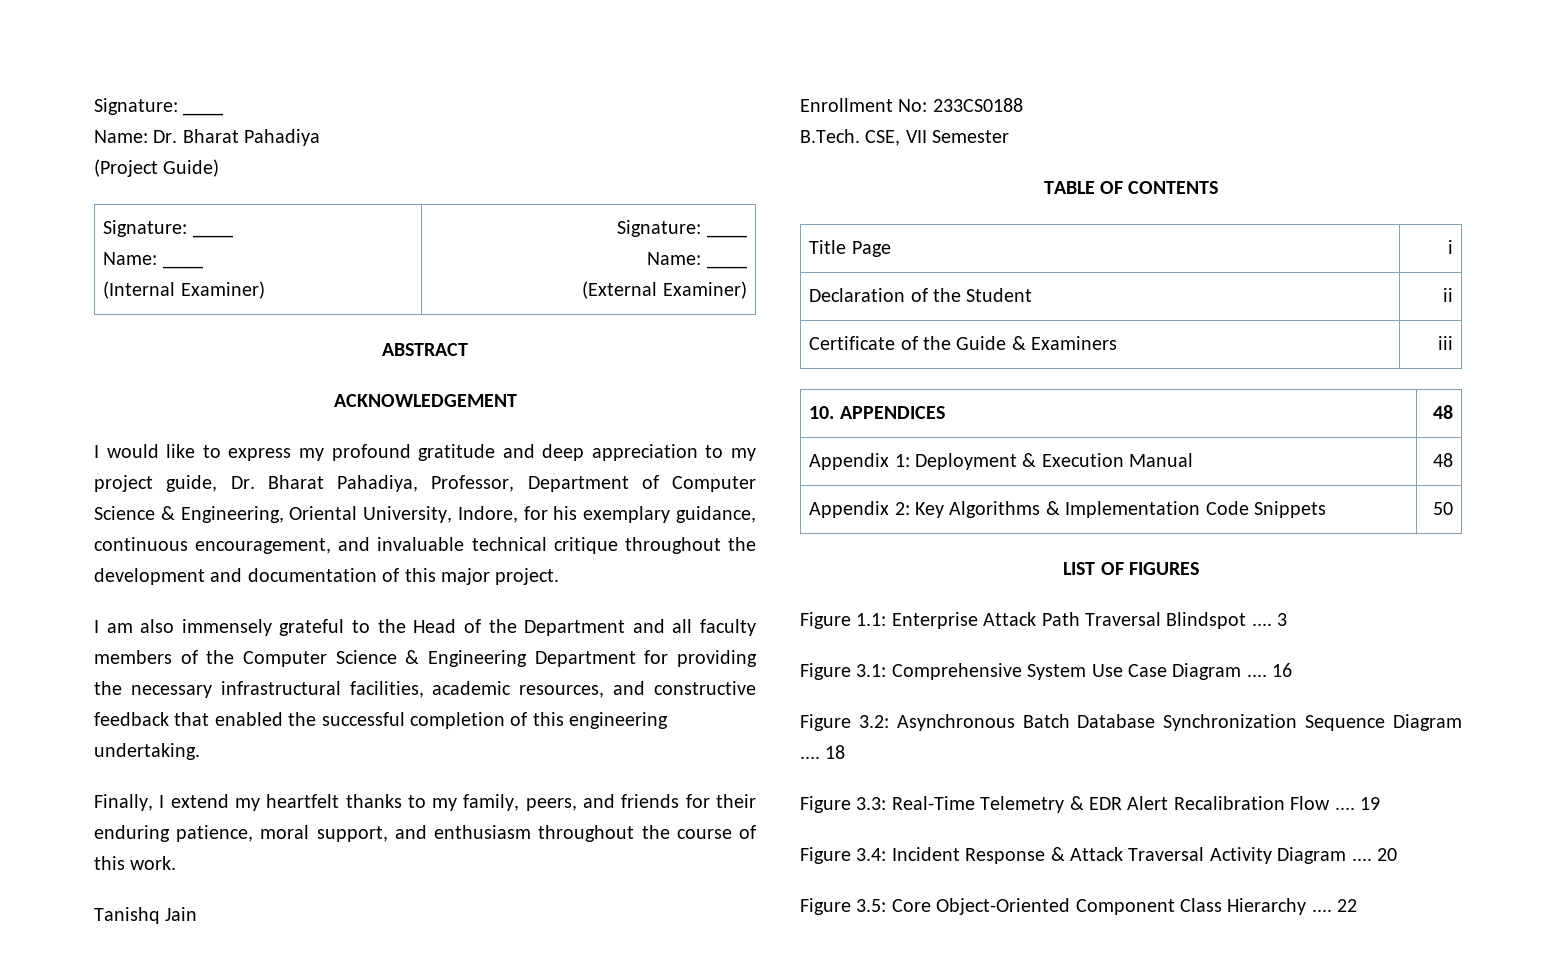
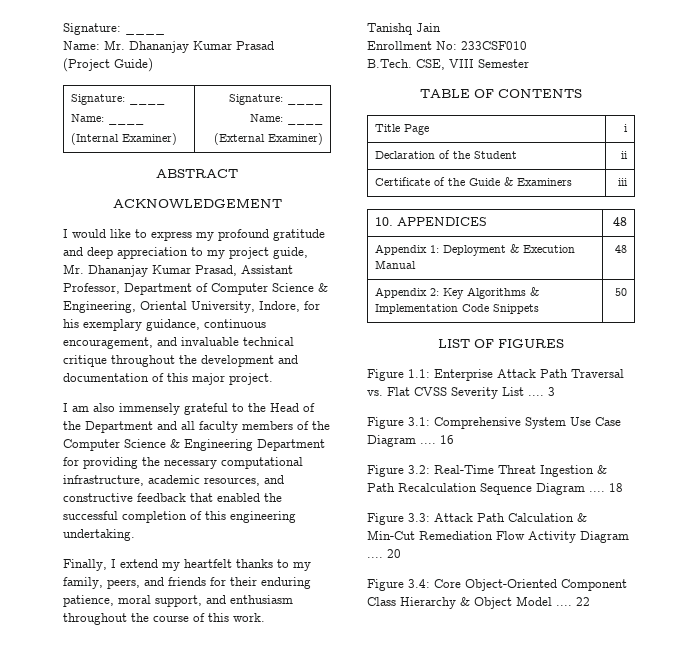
[94,98,224,116] [94,129,321,146] Signature: ____ // Name: Dr. Bharat Pahadiya -> [63,23,165,35] [63,40,274,53] Signature: ____ // Name: Mr. Dhananjay Kumar Prasad
[230,475,418,492] Dr. Bharat Pahadiya, -> [63,264,293,277] Mr. Dhananjay Kumar Prasad, Assistant
[220,681,424,698] infrastructural facilities, -> [221,457,303,469] [63,475,144,486] computational infrastructure,
[932,98,1023,112] 233CS0188 -> [461,41,527,50] 233CSF010
[905,130,927,143] VII -> [449,59,474,68] VIII
[1166,612,1247,629] Blindspot -> [367,387,524,399] vs. Flat CVSS Severity List
[896,714,1298,731] Asynchronous Batch Database Synchronization -> [434,465,607,477] [367,483,477,492] Real-Time Threat Ingestion & Path Recalculation
[891,796,1380,813] [800,847,1205,864] Real-Time Telemetry & EDR Alert Recalibration Flow .... 19 // Figure 3.4: Incident Response & Attack Traversal -> [434,513,587,522] [367,530,525,540] Attack Path Calculation & Min-Cut Remediation Flow
[856,899,887,912] 3.5: -> [408,579,430,588] 3.4:
(1307, 906) none -> [460,596,552,609] & Object Model

